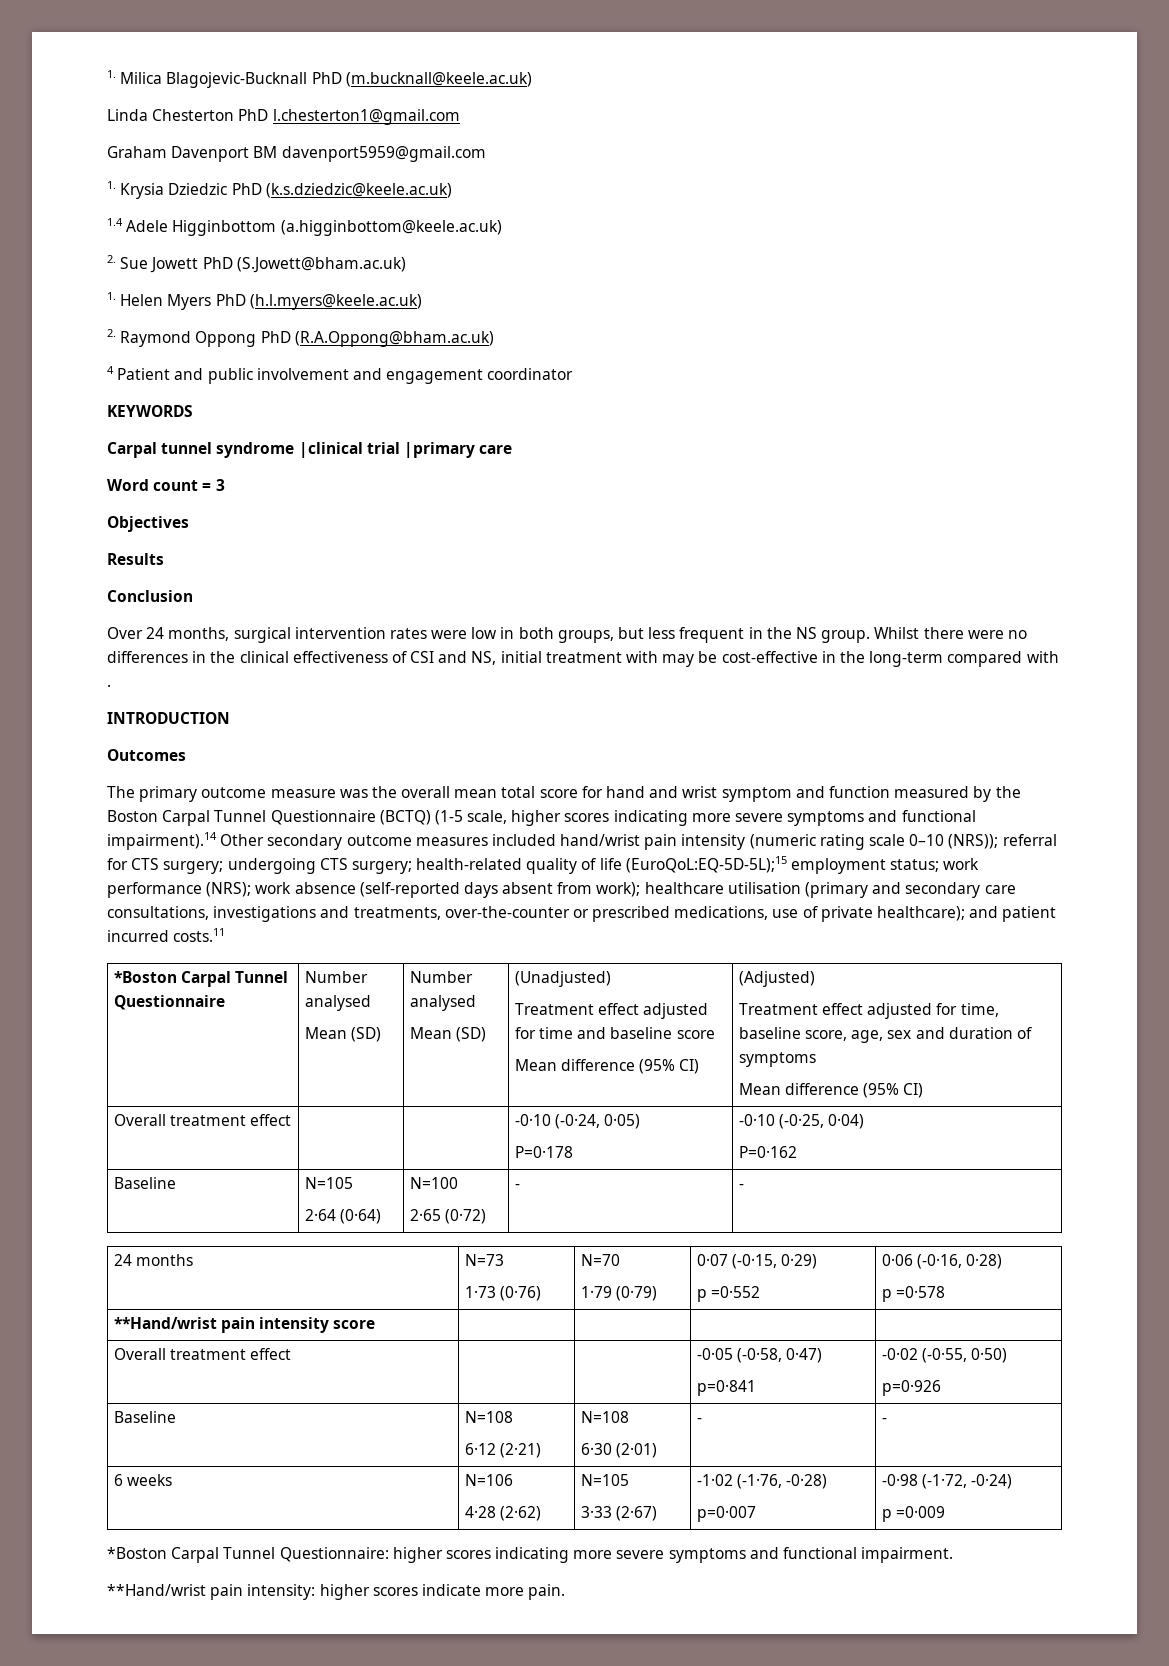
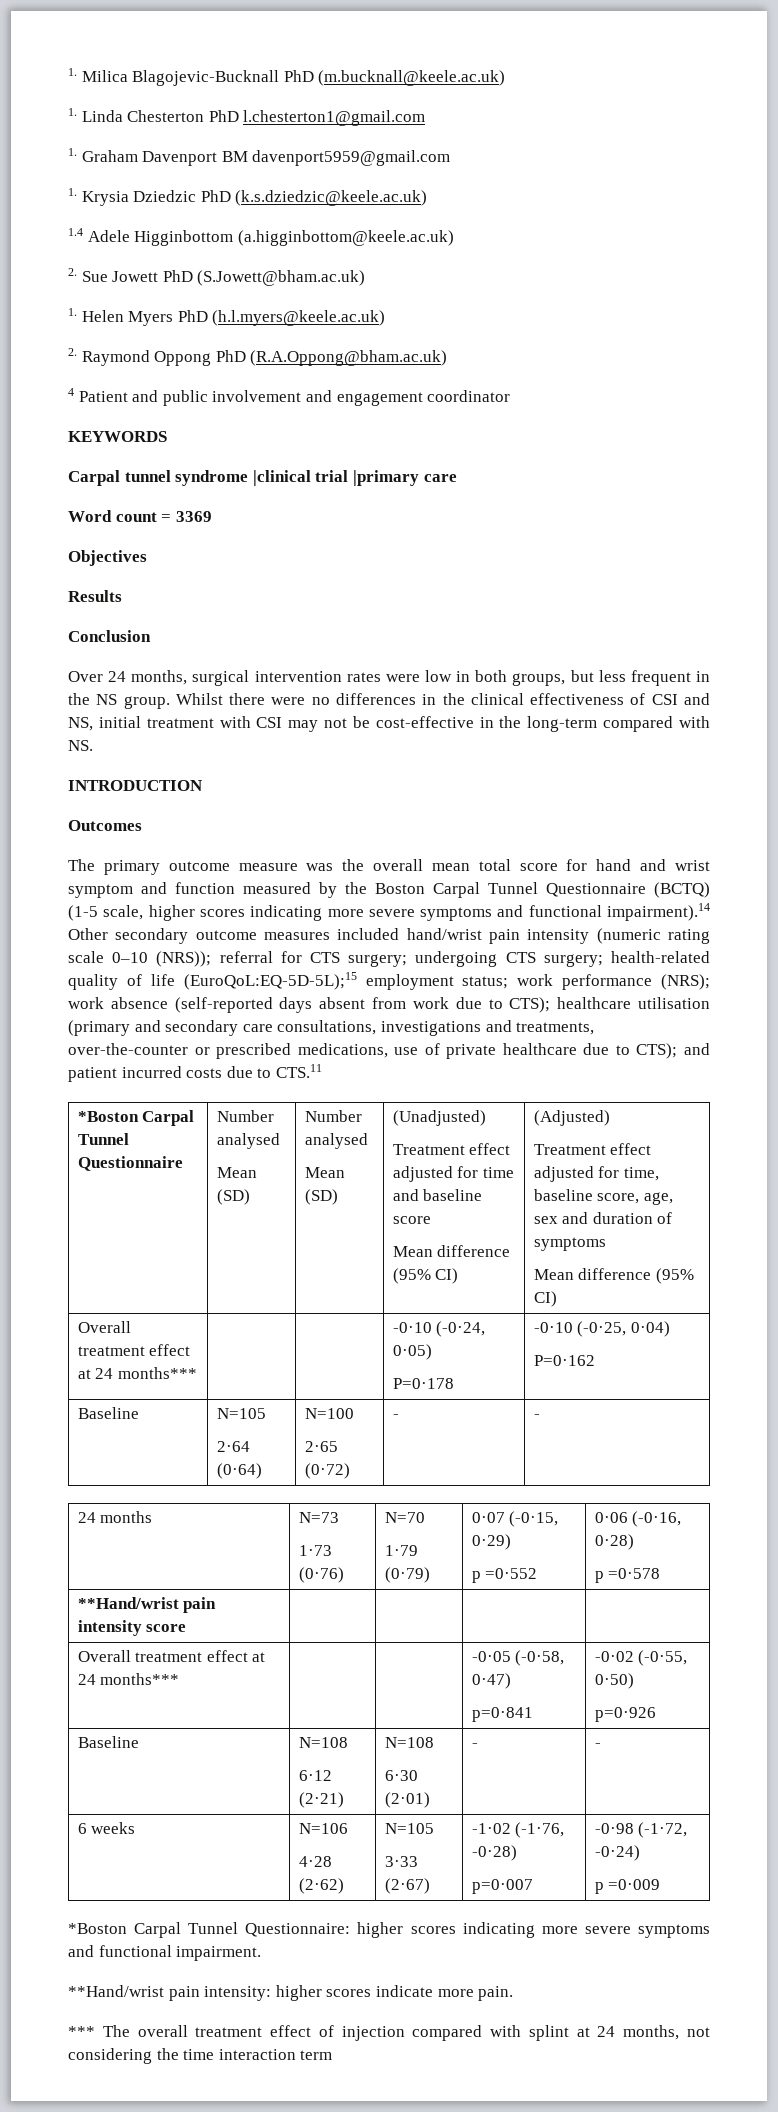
(532, 79) none -> [68,108,77,116] 1.
(460, 117) none -> [68,148,77,156] 1.
[215,479,225,491] 3 -> [175,511,212,522] 3369
[662,654,695,667] may -> [256,717,348,732] CSI may not
[107,684,111,687] . -> [68,740,93,751] NS.
[596,882,641,897] work); -> [412,997,551,1013] work due to CTS);
[877,906,1057,922] [107,928,226,942] healthcare); and patient incurred costs.11 -> [502,1043,710,1059] [68,1064,322,1082] healthcare due to CTS); and patient incurred costs due to CTS.11
(292, 1120) none -> [77,1367,197,1379] at 24 months***
(292, 1354) none -> [252,1652,266,1662] [77,1673,180,1685] at 24 months***
(566, 1592) none -> [68,2025,710,2041] [68,2048,333,2064] // *** The overall treatment effect of injection compared with splint at 24 months, not considering the time interaction term

